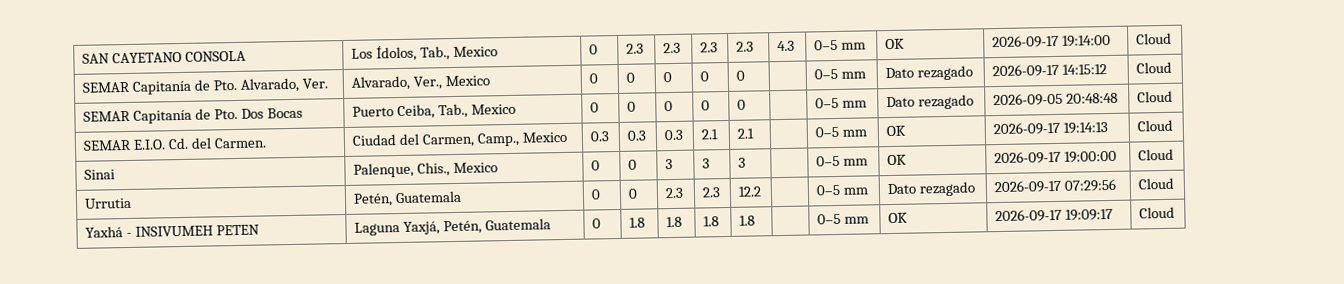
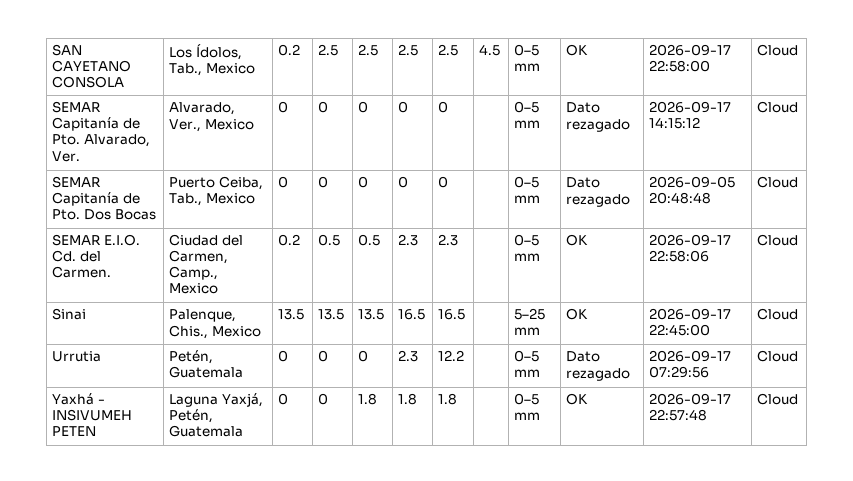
[589,44,599,55] [626,43,645,54] [663,42,682,54] [700,42,719,53] [736,41,755,52] [777,40,796,52] [814,39,866,51] [885,38,906,50] [992,34,1111,49] 0 | 2.3 | 2.3 | 2.3 | 2.3 | 4.3 | 0–5 mm | OK | 2026-09-17 19:14:00 -> [278,44,301,56] [318,44,339,56] [358,44,379,56] [398,44,419,56] [438,44,459,56] [479,44,501,56] [514,44,540,56] [514,63,541,71] [566,44,589,56] [649,44,732,56] [649,60,711,72] 0.2 | 2.5 | 2.5 | 2.5 | 2.5 | 4.5 | 0–5 mm | OK | 2026-09-17 22:58:00
[590,131,610,142] [627,130,647,141] [664,129,684,141] [701,129,719,140] [737,128,755,139] [815,126,867,138] [886,125,907,137] [993,121,1108,136] 0.3 | 0.3 | 0.3 | 2.1 | 2.1 | | 0–5 mm | OK | 2026-09-17 19:14:13 -> [278,234,301,246] [318,234,341,246] [358,234,381,246] [398,234,419,246] [438,234,459,246] [514,234,540,246] [514,253,541,261] [566,234,589,246] [649,234,732,246] [649,250,710,262] 0.2 | 0.5 | 0.5 | 2.3 | 2.3 | | 0–5 mm | OK | 2026-09-17 22:58:06
[591,160,601,171] [628,159,638,170] [665,158,674,170] [702,158,711,169] [738,157,747,168] [816,155,868,167] [887,154,908,166] [994,150,1117,165] 0 | 0 | 3 | 3 | 3 | | 0–5 mm | OK | 2026-09-17 19:00:00 -> [278,309,305,320] [318,309,345,320] [358,309,385,320] [398,309,426,320] [438,309,466,320] [514,308,546,320] [514,327,541,335] [566,308,589,320] [649,308,732,320] [649,324,711,336] 13.5 | 13.5 | 13.5 | 16.5 | 16.5 | | 5–25 mm | OK | 2026-09-17 22:45:00
[665,187,685,199] 2.3 -> [358,350,369,362] 0
[629,217,646,228] 1.8 -> [318,393,329,405] 0
[1064,208,1113,221] 19:09:17 -> [649,409,708,421] 22:57:48

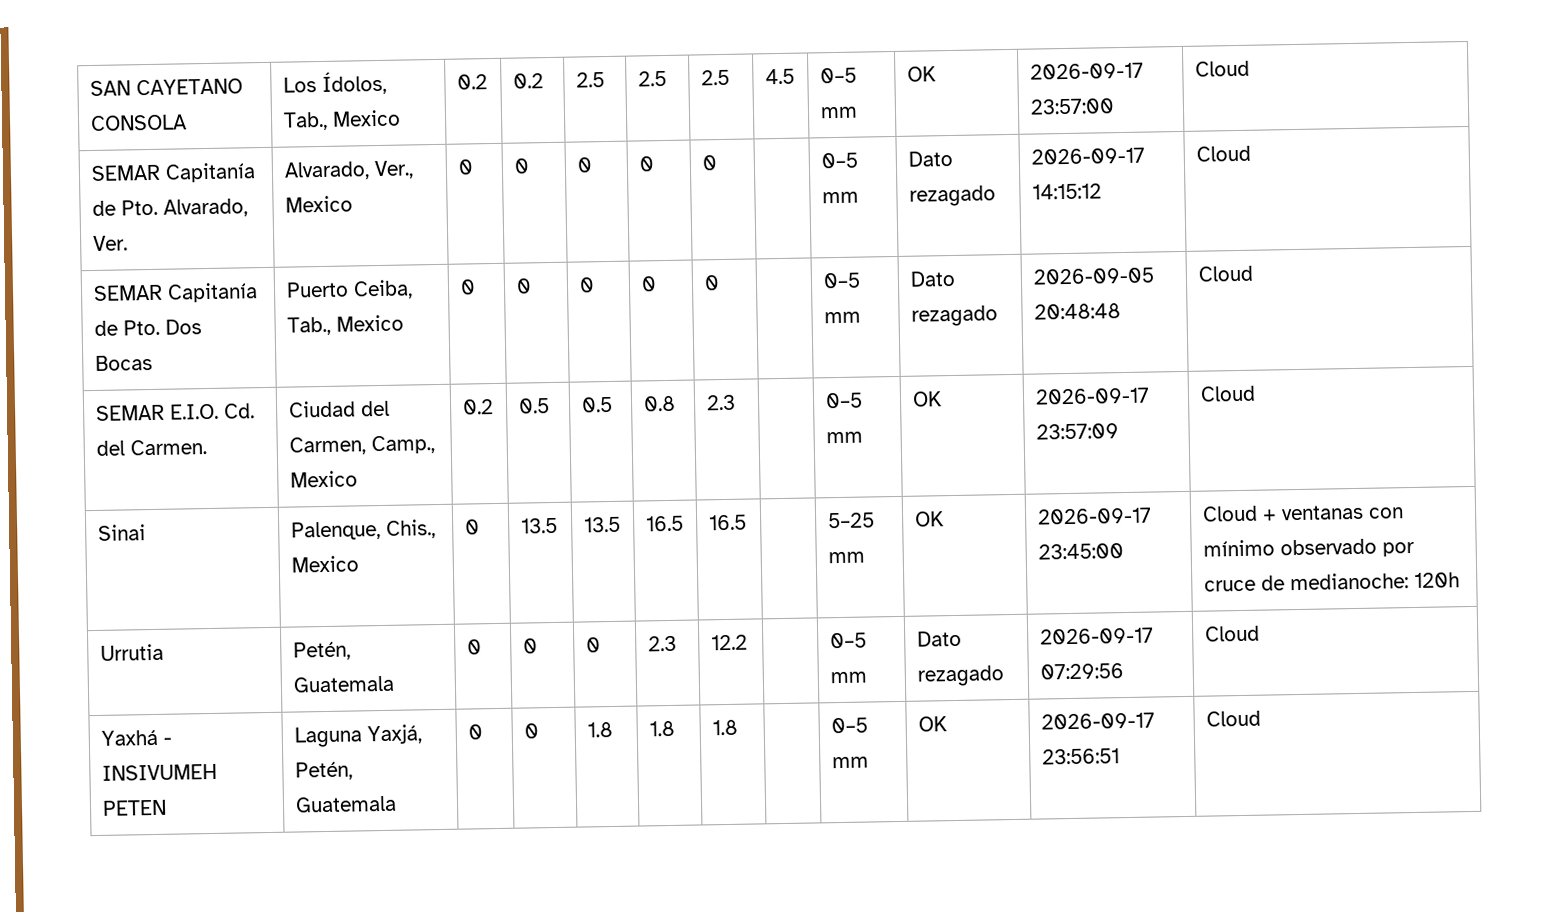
[318,44,339,56] 2.5 -> [512,73,544,89] 0.2
[649,60,711,72] 22:58:00 -> [1029,98,1115,115] 23:57:00
[398,234,419,246] 2.3 -> [642,395,676,412] 0.8
[649,250,710,262] 22:58:06 -> [1035,423,1119,440] 23:57:09
[278,309,305,320] 13.5 -> [464,519,480,535] 0
[649,324,711,336] [757,308,799,320] 22:45:00 | Cloud -> [1037,543,1124,560] [1201,504,1404,522] [1202,538,1415,557] [1203,572,1460,592] 23:45:00 | Cloud + ventanas con mínimo observado por cruce de medianoche: 120h
[649,409,708,421] 22:57:48 -> [1041,748,1120,765] 23:56:51

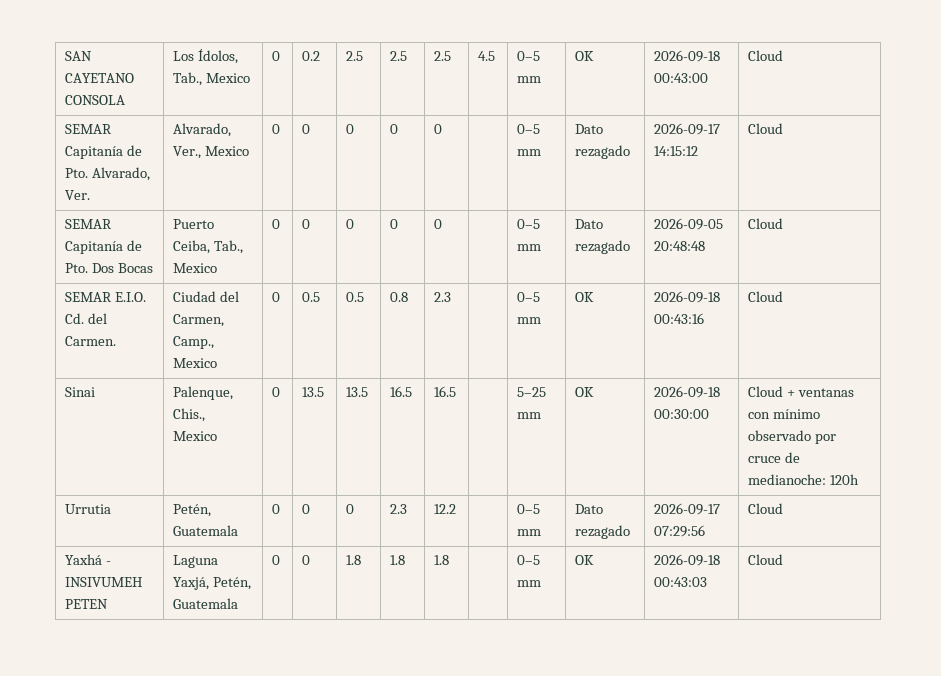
[456,74,488,90] 0.2 -> [272,51,281,61] 0
[1029,62,1144,80] [1029,98,1115,115] 2026-09-17 23:57:00 -> [654,50,721,62] [654,73,709,83] 2026-09-18 00:43:00
[461,399,494,415] 0.2 -> [272,292,281,302] 0
[1034,387,1150,405] [1035,423,1119,440] 2026-09-17 23:57:09 -> [654,291,721,303] [654,313,705,324] 2026-09-18 00:43:16
[1036,507,1152,525] [1037,543,1124,560] 2026-09-17 23:45:00 -> [654,386,721,398] [654,409,710,419] 2026-09-18 00:30:00
[1040,712,1155,730] [1041,748,1120,765] 2026-09-17 23:56:51 -> [654,554,721,566] [654,577,708,587] 2026-09-18 00:43:03

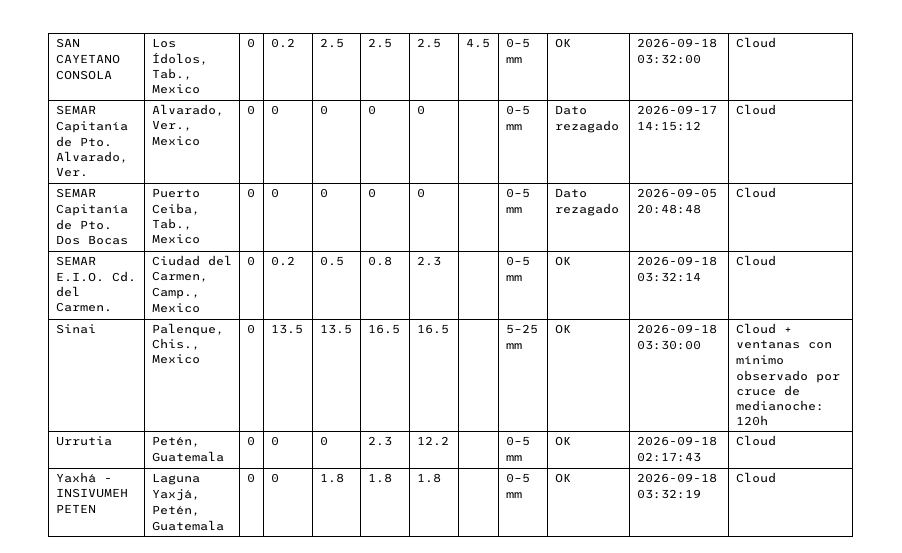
[654,73,709,83] 00:43:00 -> [636,54,701,64] 03:32:00
[302,292,321,302] 0.5 -> [270,256,295,266] 0.2
[654,313,705,324] 00:43:16 -> [636,272,701,282] 03:32:14
[654,409,710,419] 00:30:00 -> [636,340,701,350] 03:30:00
[575,504,604,514] [575,525,631,539] [654,503,721,515] [654,525,706,537] Dato rezagado | 2026-09-17 07:29:56 -> [554,436,571,446] [636,436,717,446] [636,452,701,462] OK | 2026-09-18 02:17:43
[654,577,708,587] 00:43:03 -> [636,489,701,499] 03:32:19

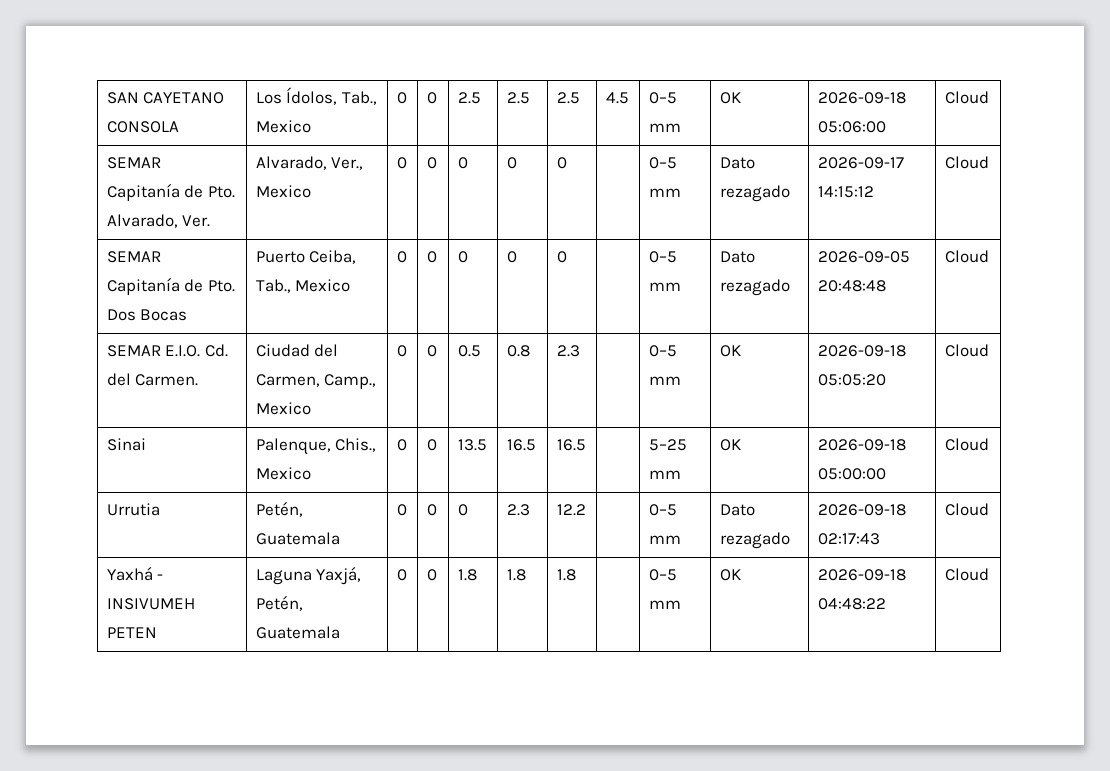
[270,38,295,48] 0.2 -> [426,92,437,104] 0
[636,54,701,64] 03:32:00 -> [817,121,886,133] 05:06:00
[270,256,295,266] 0.2 -> [426,345,437,357] 0
[636,272,701,282] 03:32:14 -> [817,374,886,386] 05:05:20
[270,324,303,334] 13.5 -> [426,439,437,451] 0
[636,340,701,350] [735,323,792,334] [735,340,832,349] [735,355,784,365] [735,370,840,383] [735,385,800,396] [735,400,824,411] [735,415,768,426] 03:30:00 | Cloud + ventanas con mínimo observado por cruce de medianoche: 120h -> [817,468,886,480] [944,438,989,451] 05:00:00 | Cloud
[554,436,571,446] OK -> [719,504,755,516] [719,532,790,549] Dato rezagado
[636,489,701,499] 03:32:19 -> [817,598,886,610] 04:48:22

